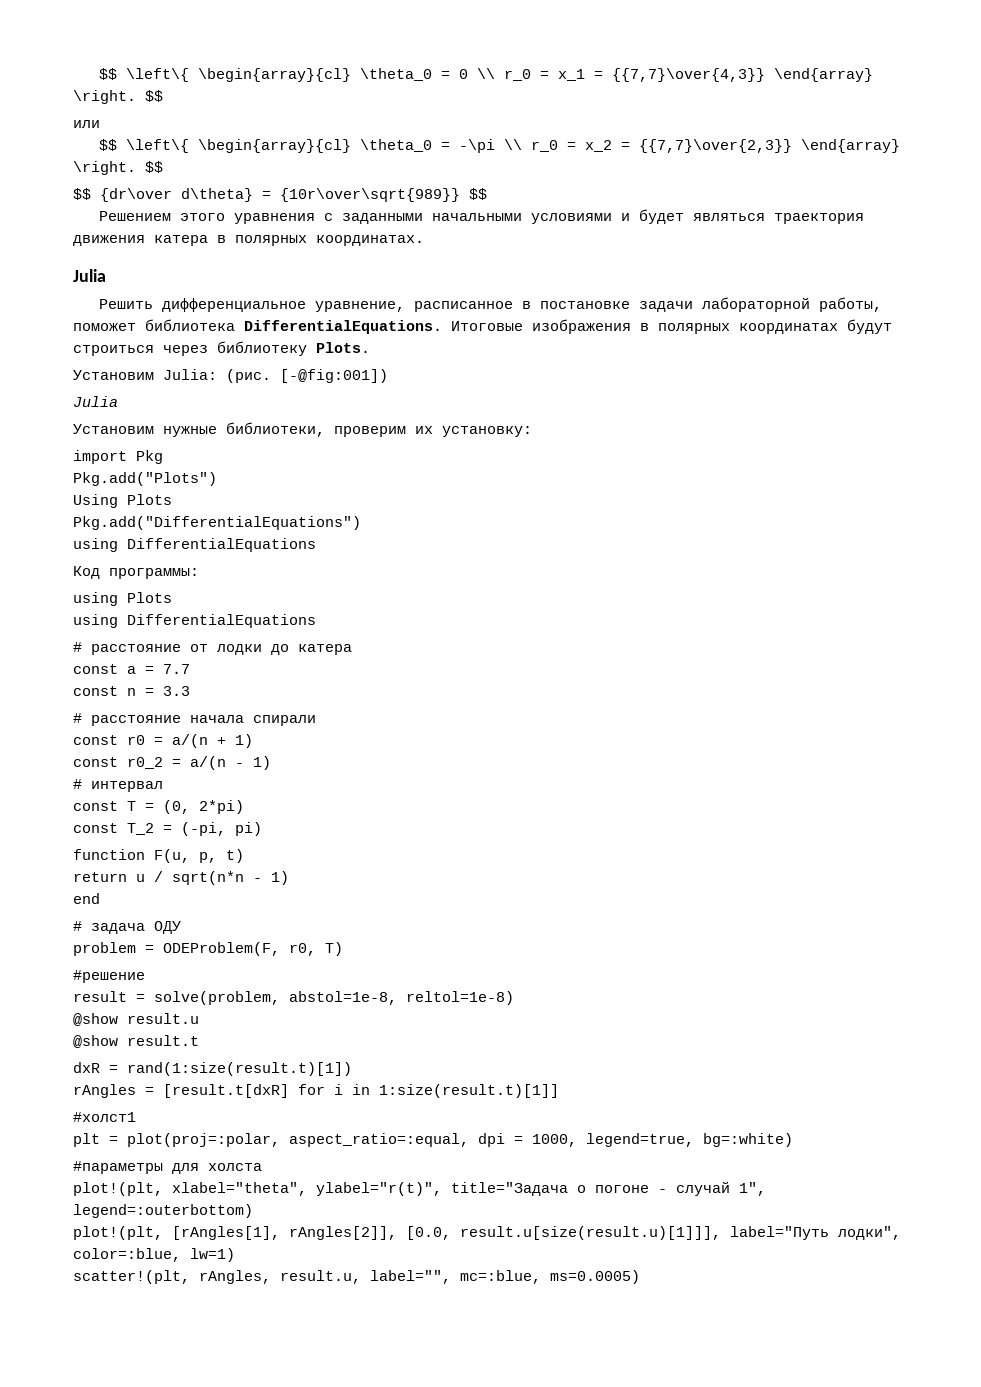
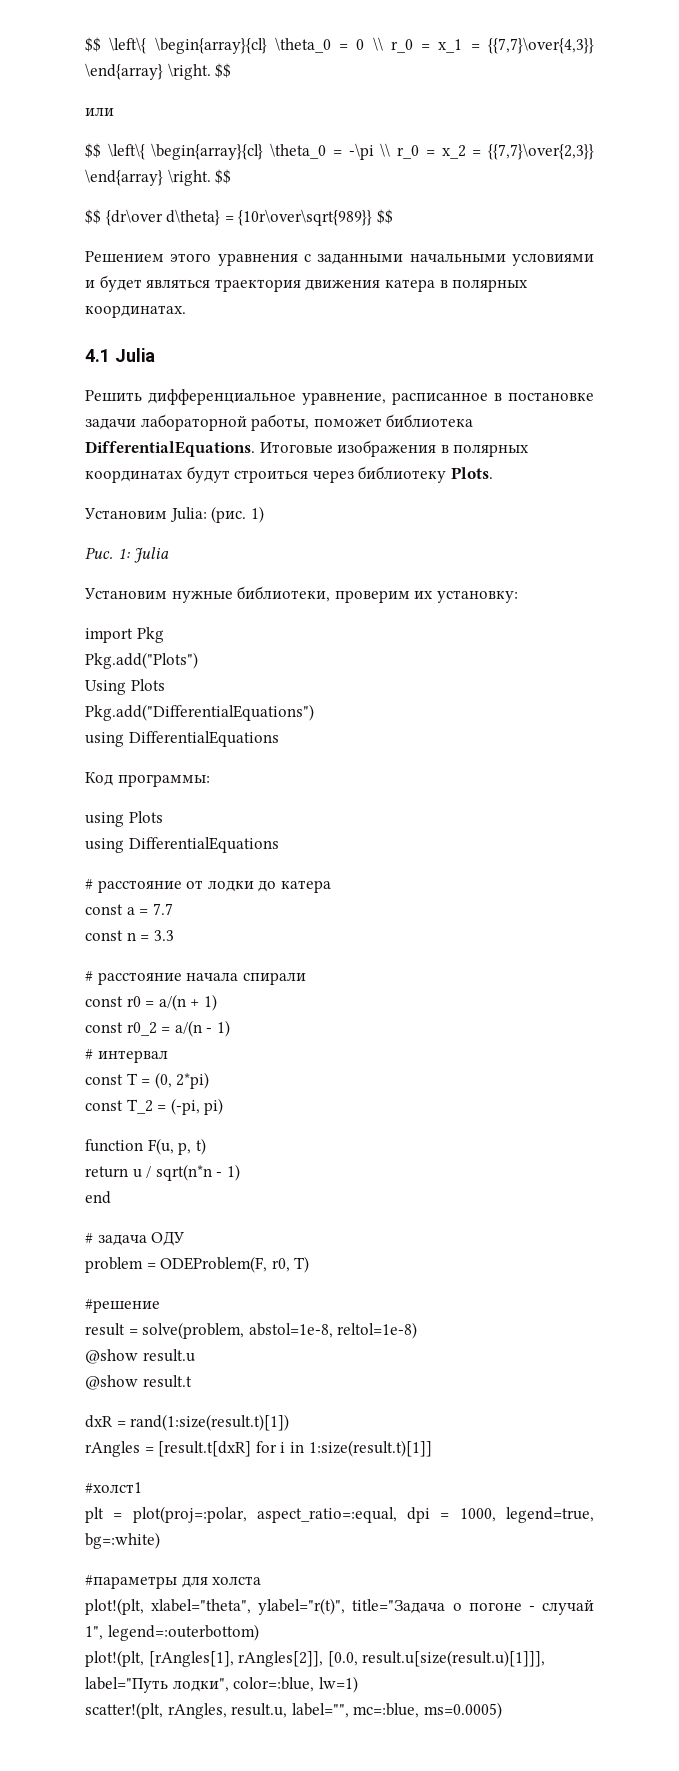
(424, 240) none -> [85,349,110,362] 4.1
[280,369,388,383] [-@fig:001]) // -> [250,506,264,523] [85,547,130,559] 1) // Рис. 1:

